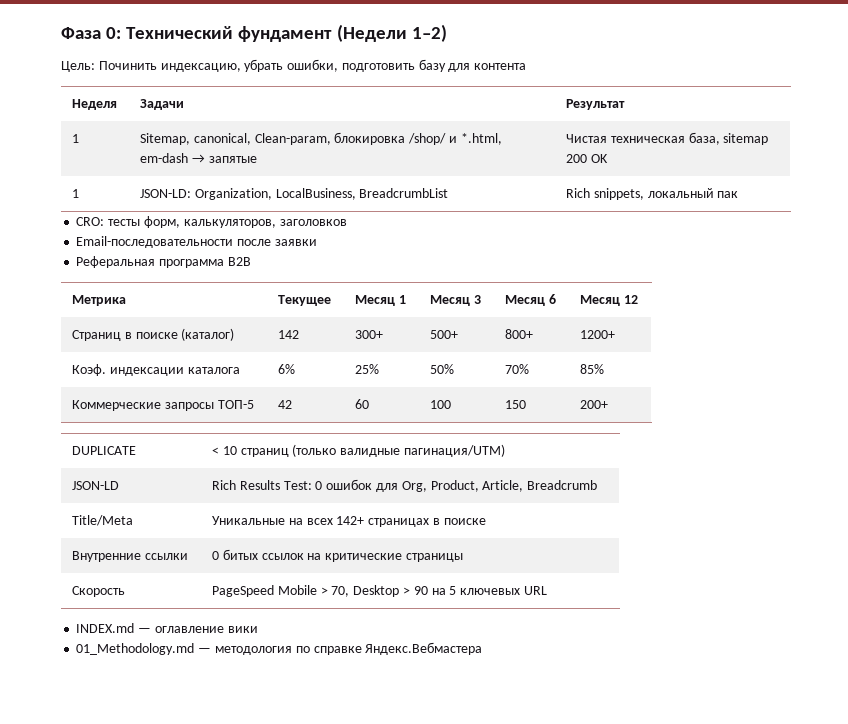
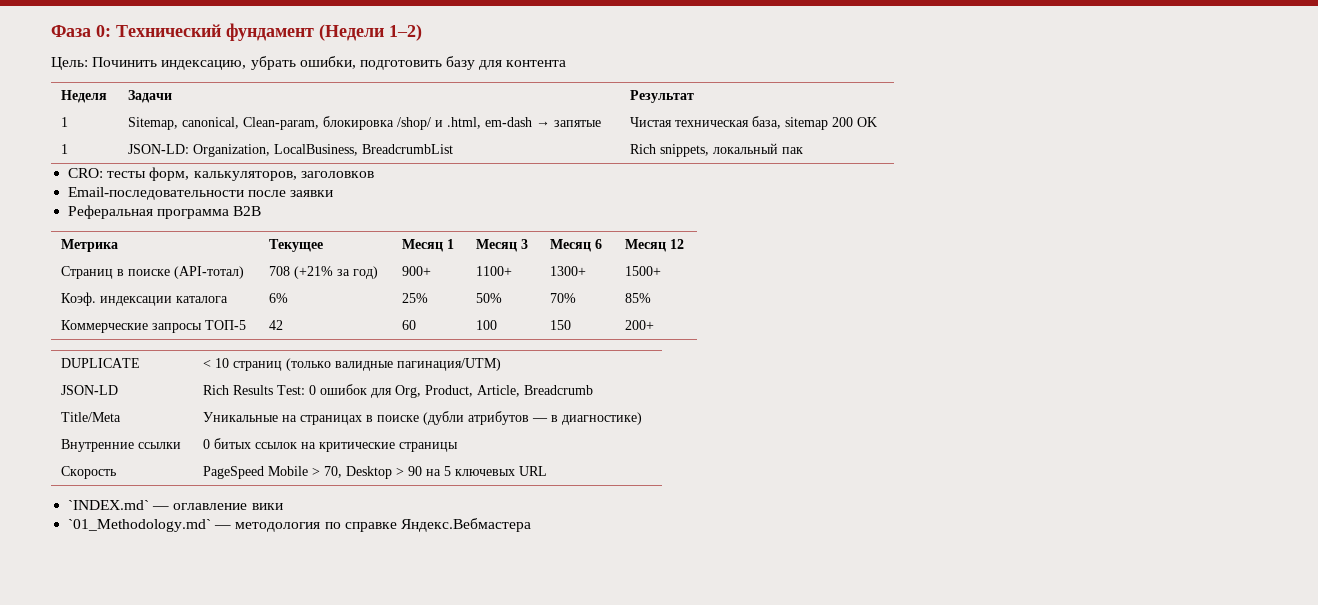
[460,133,502,145] *.html, -> [447,117,482,129] .html,
[181,328,235,341] [278,330,300,339] [355,330,384,339] [430,330,459,339] [505,329,534,339] [580,330,616,339] (каталог) | 142 | 300+ | 500+ | 800+ | 1200+ -> [174,266,245,279] [269,266,379,279] [402,266,432,276] [476,266,513,276] [550,266,587,276] [625,266,662,276] (API-тотал) | 708 (+21% за год) | 900+ | 1100+ | 1300+ | 1500+
[306,516,365,525] всех 142+ -> (298, 418) none
(486, 521) none -> [423,411,643,425] (дубли атрибутов — в диагностике)
[76,623,135,633] INDEX.md -> [68,500,150,510] `INDEX.md`
[76,643,195,655] 01_Methodology.md -> [68,519,212,532] `01_Methodology.md`

